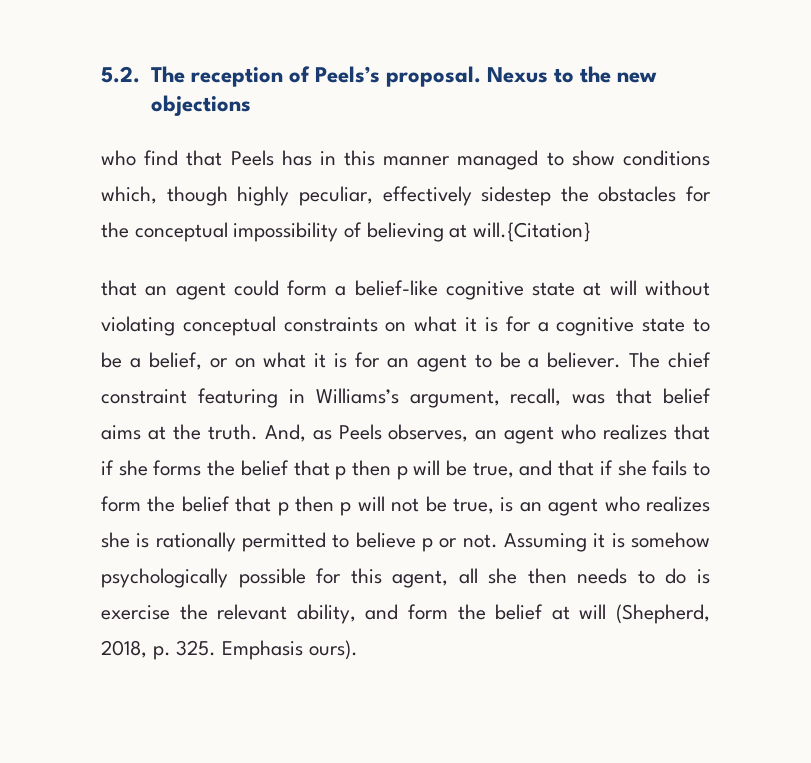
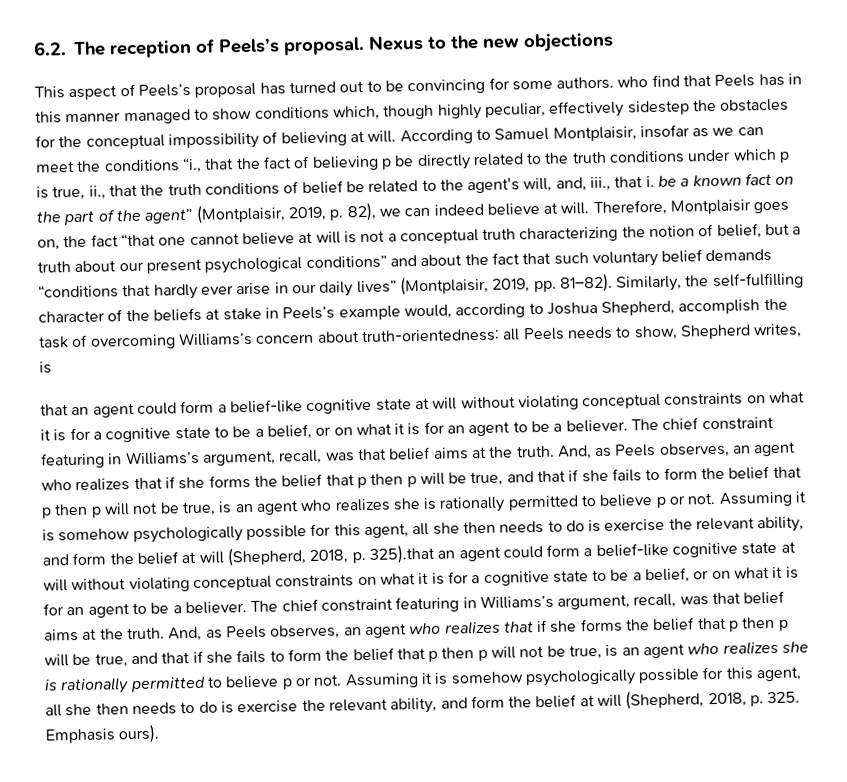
[101,66,140,83] 5.2. -> [33,41,67,56] 6.2.
(251, 105) none -> [34,76,615,101] This aspect of Peels’s proposal has turned out to be convincing for some authors.
[473,222,592,242] will.{Citation} -> [367,124,764,145] [35,148,791,174] [36,172,795,201] [36,199,790,226] [37,223,802,251] [37,248,773,274] [38,272,804,300] [38,298,788,323] [39,323,803,350] [39,361,52,374] will. According to Samuel Montplaisir, insofar as we can meet the conditions “i., that the fact of believing p be directly related to the truth conditions under which p is true, ii., that the truth conditions of belief be related to the agent's will, and, iii., that i. be a known fact on the part of the agent” (Montplaisir, 2019, p. 82), we can indeed believe at will. Therefore, Montplaisir goes on, the fact “that one cannot believe at will is not a conceptual truth characterizing the notion of belief, but a truth about our present psychological conditions” and about the fact that such voluntary belief demands “conditions that hardly ever arise in our daily lives” (Montplaisir, 2019, pp. 81–82). Similarly, the self-fulfilling character of the beliefs at stake in Peels’s example would, according to Joshua Shepherd, accomplish the task of overcoming Williams’s concern about truth-orientedness: all Peels needs to show, Shepherd writes, is
(171, 653) none -> [368,541,796,564] [43,566,799,593] [43,590,786,618] [44,616,789,642] [44,640,810,668] [44,666,803,695] [45,690,765,717] 325).that an agent could form a belief-like cognitive state at will without violating conceptual constraints on what it is for a cognitive state to be a belief, or on what it is for an agent to be a believer. The chief constraint featuring in Williams’s argument, recall, was that belief aims at the truth. And, as Peels observes, an agent who realizes that if she forms the belief that p then p will be true, and that if she fails to form the belief that p then p will not be true, is an agent who realizes she is rationally permitted to believe p or not. Assuming it is somehow psychologically possible for this agent, all she then needs to do is exercise the relevant ability, and form the belief at will (Shepherd, 2018, p.

